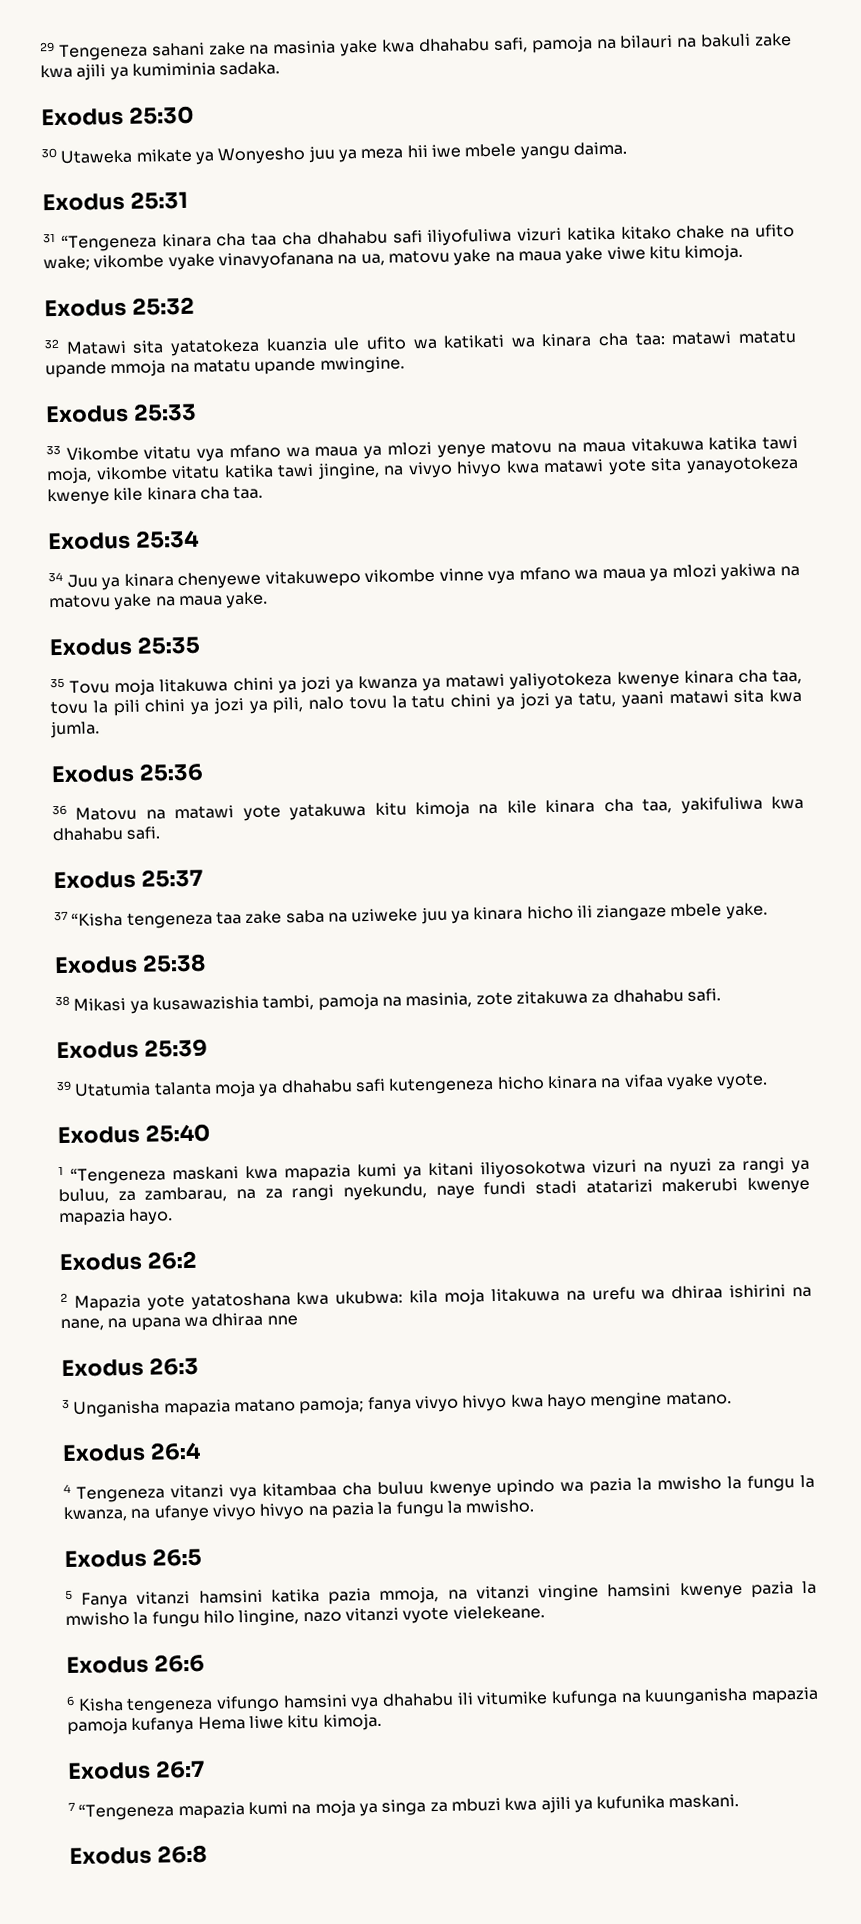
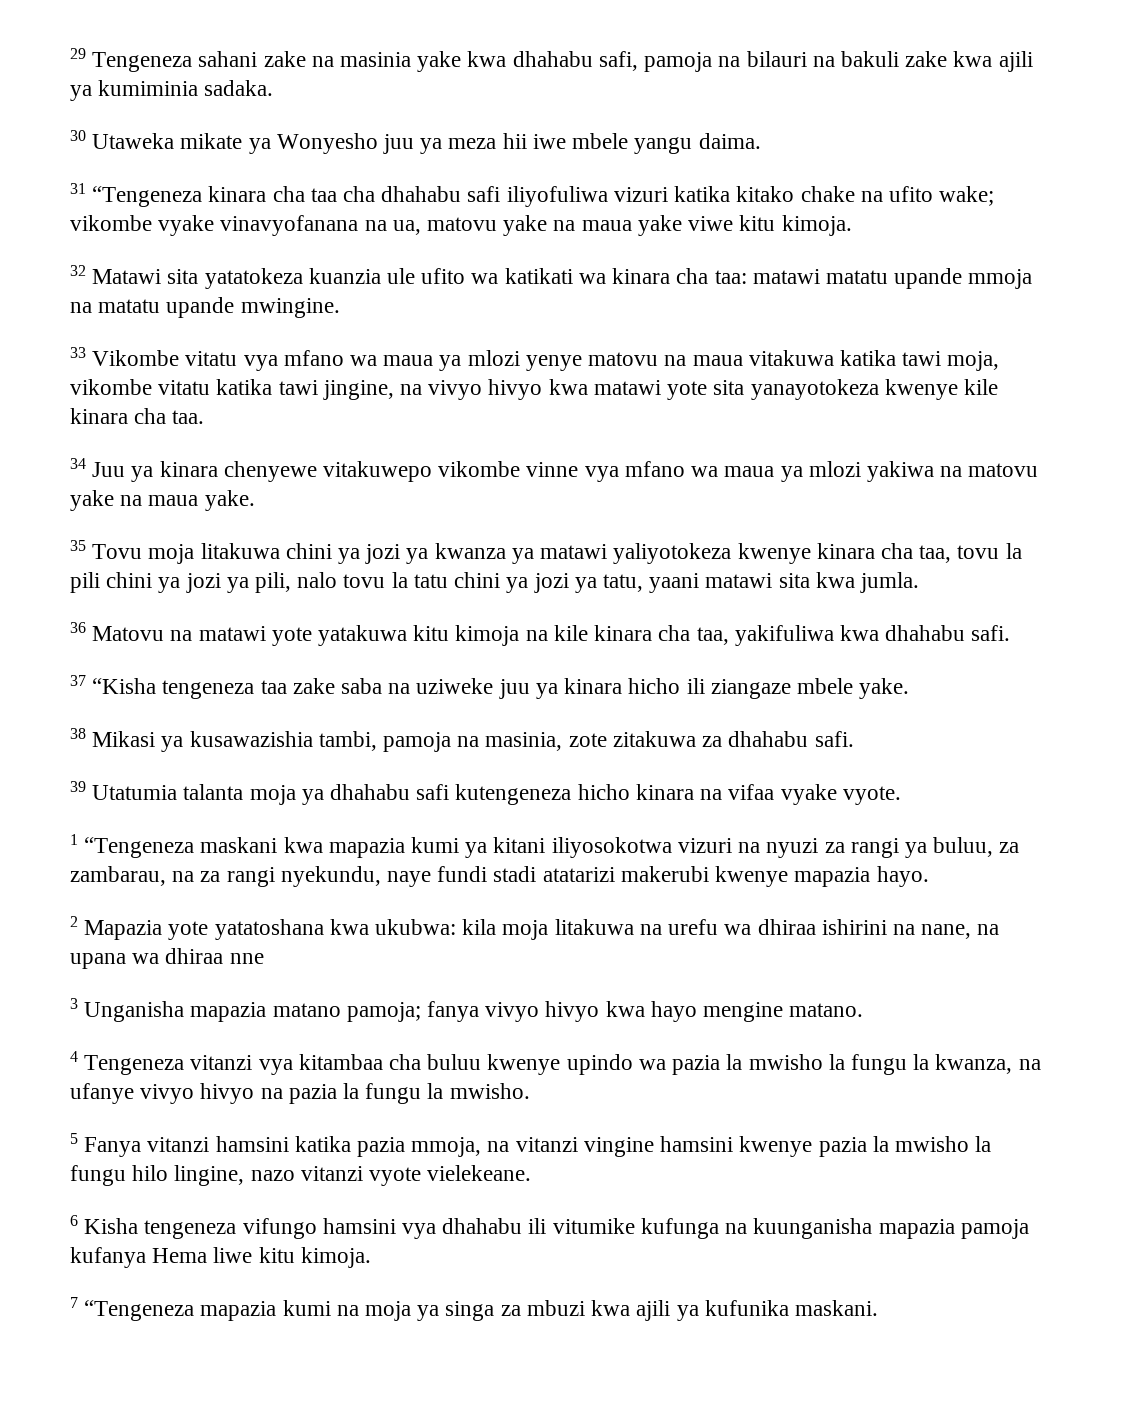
[41,105,194,127] // Exodus 25:30 -> (274, 88) none
[42,190,188,212] // Exodus 25:31 -> (761, 141) none
[44,296,195,318] // Exodus 25:32 -> (852, 225) none
[45,402,197,424] // Exodus 25:33 -> (340, 308) none
[47,529,199,551] // Exodus 25:34 -> (205, 417) none
[49,635,200,657] // Exodus 25:35 -> (255, 500) none
[51,762,204,784] // Exodus 25:36 -> (919, 582) none
[53,868,203,890] // Exodus 25:37 -> (1011, 633) none
[54,953,206,975] // Exodus 25:38 -> (910, 688) none
[56,1038,208,1060] // Exodus 25:39 -> (854, 739) none
[57,1123,210,1145] // Exodus 25:40 -> (901, 795) none
[59,1250,197,1272] // Exodus 26:2 -> (929, 876) none
[61,1356,199,1378] // Exodus 26:3 -> (264, 958) none
[62,1441,201,1463] // Exodus 26:4 -> (864, 1010) none
[64,1547,202,1569] // Exodus 26:5 -> (530, 1091) none
[66,1653,205,1675] // Exodus 26:6 -> (532, 1173) none
[67,1759,205,1780] // Exodus 26:7 -> (371, 1257) none
[69,1844,207,1865] // Exodus 26:8 -> (878, 1308) none

